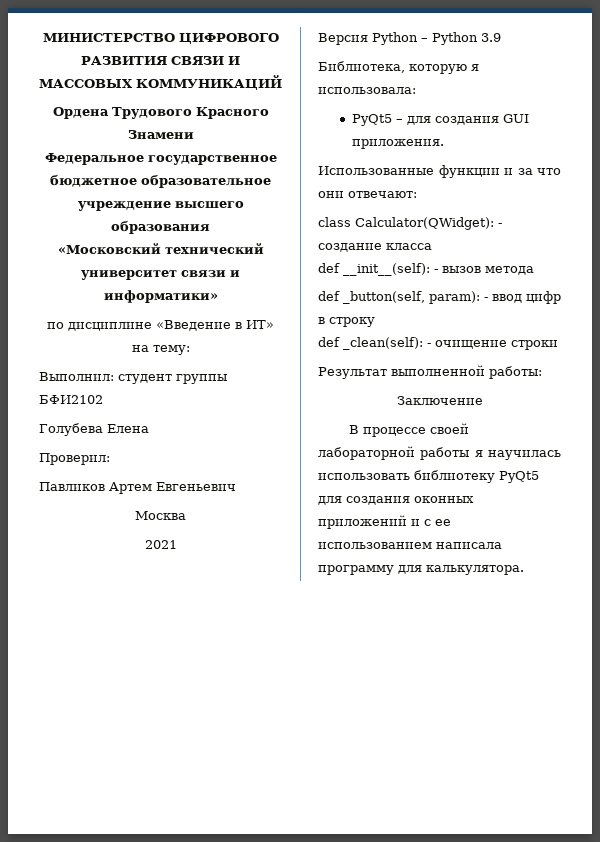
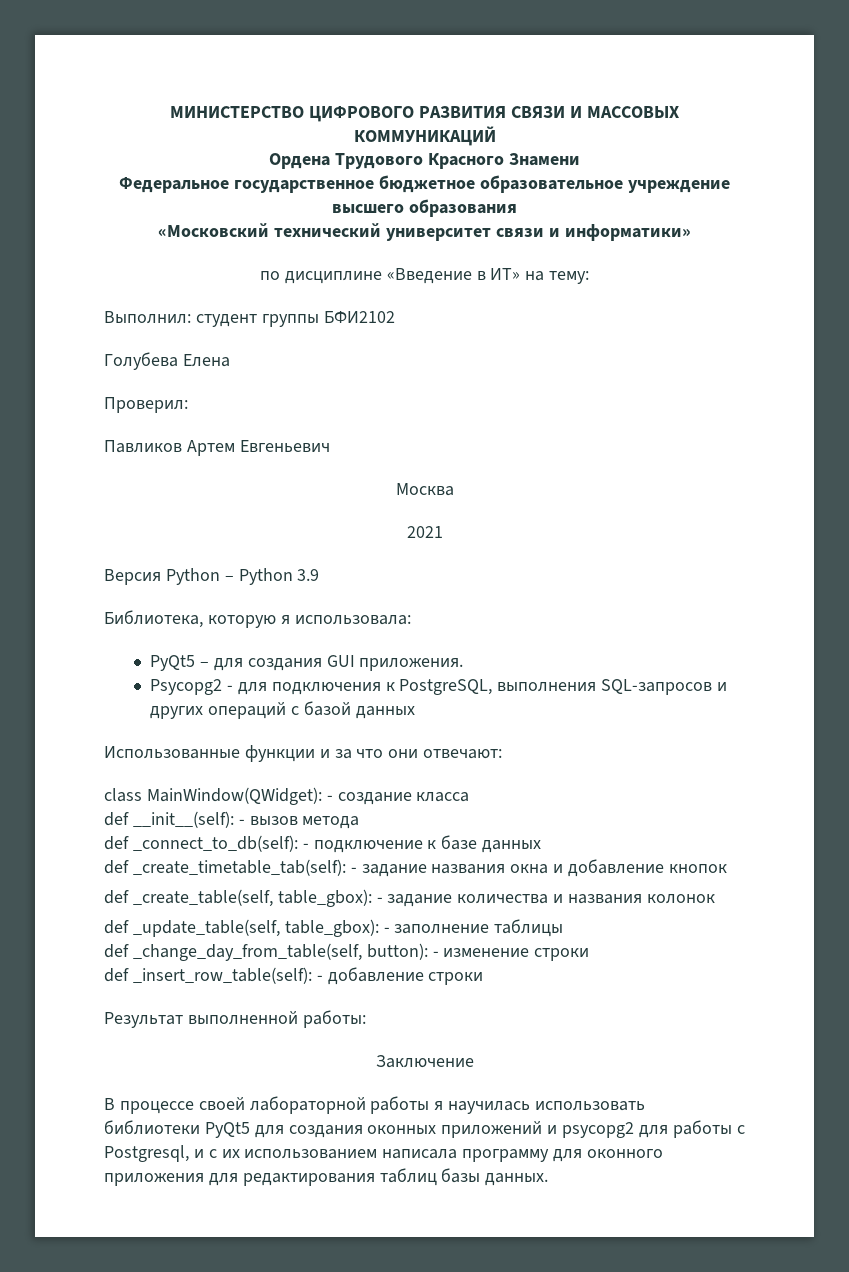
(444, 144) none -> [150,679,728,695] [150,701,415,719] // Psycopg2 - для подключения к PostgreSQL, выполнения SQL-запросов и других операций с базой данных
[355,217,494,230] Calculator(QWidget): -> [146,787,322,805] MainWindow(QWidget):
[343,291,561,304] [318,317,375,327] [318,337,507,350] _button(self, param): - ввод цифр в строку // def _clean(self): - очищение -> [132,835,542,853] [104,859,727,877] [104,889,715,907] [104,919,564,937] [104,943,590,961] [104,967,424,985] _connect_to_db(self): - подключение к базе данных // def _create_timetable_tab(self): - задание названия окна и добавление кнопок // def _create_table(self, table_gbox): - задание количества и названия колонок // def _update_table(self, table_gbox): - заполнение таблицы // def _change_day_from_table(self, button): - изменение строки // def _insert_row_table(self): - добавление
[414,470,495,483] библиотеку -> [104,1120,200,1135] библиотеки
[424,519,451,526] [318,542,502,549] [318,565,524,575] с ее использованием написала программу для калькулятора. -> [562,1120,745,1138] [104,1145,663,1162] [104,1168,549,1186] psycopg2 для работы с Postgresql, и с их использованием написала программу для оконного приложения для редактирования таблиц базы данных.

